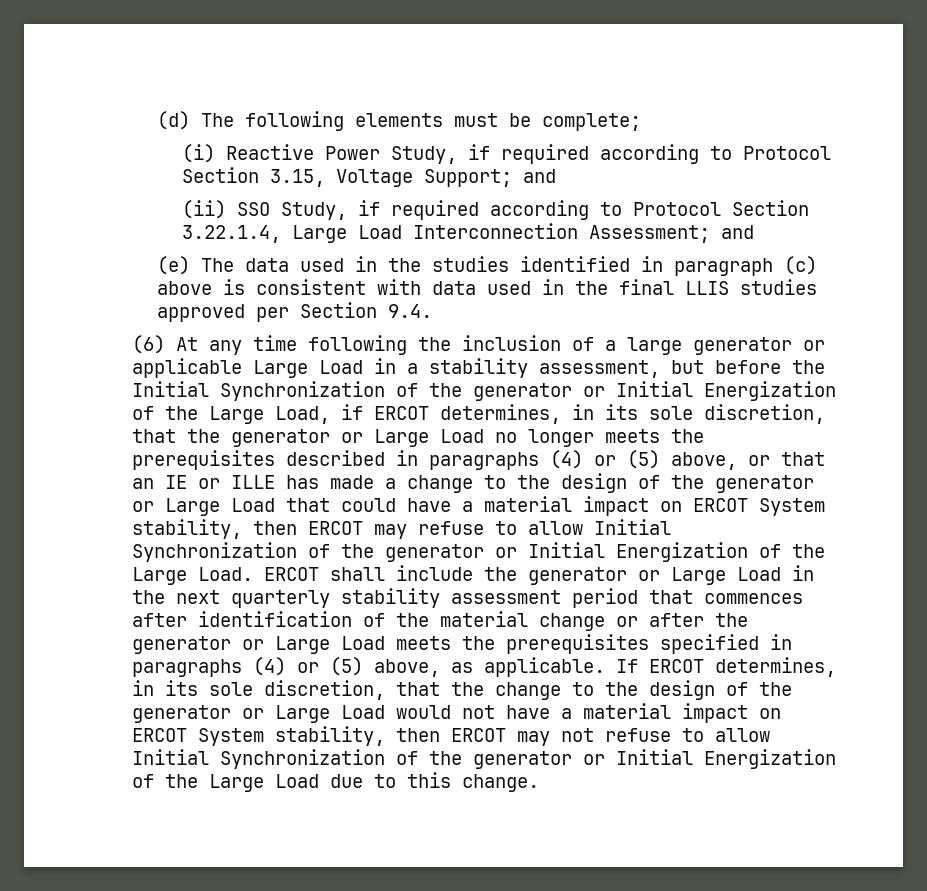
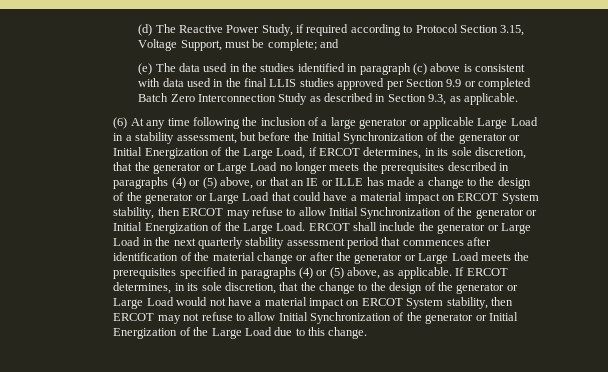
[245,111,642,131] [182,144,216,163] following elements must be complete; // (i) -> (176, 28) none
[424,169,557,187] [182,200,810,220] [182,223,711,243] Support; and // (ii) SSO Study, if required according to Protocol Section 3.22.1.4, Large Load Interconnection Assessment; -> [180,39,317,51] Support, must be complete;
[388,304,433,318] 9.4. -> [446,78,532,90] [138,93,518,105] 9.9 or completed Batch Zero Interconnection Study as described in Section 9.3, as applicable.

